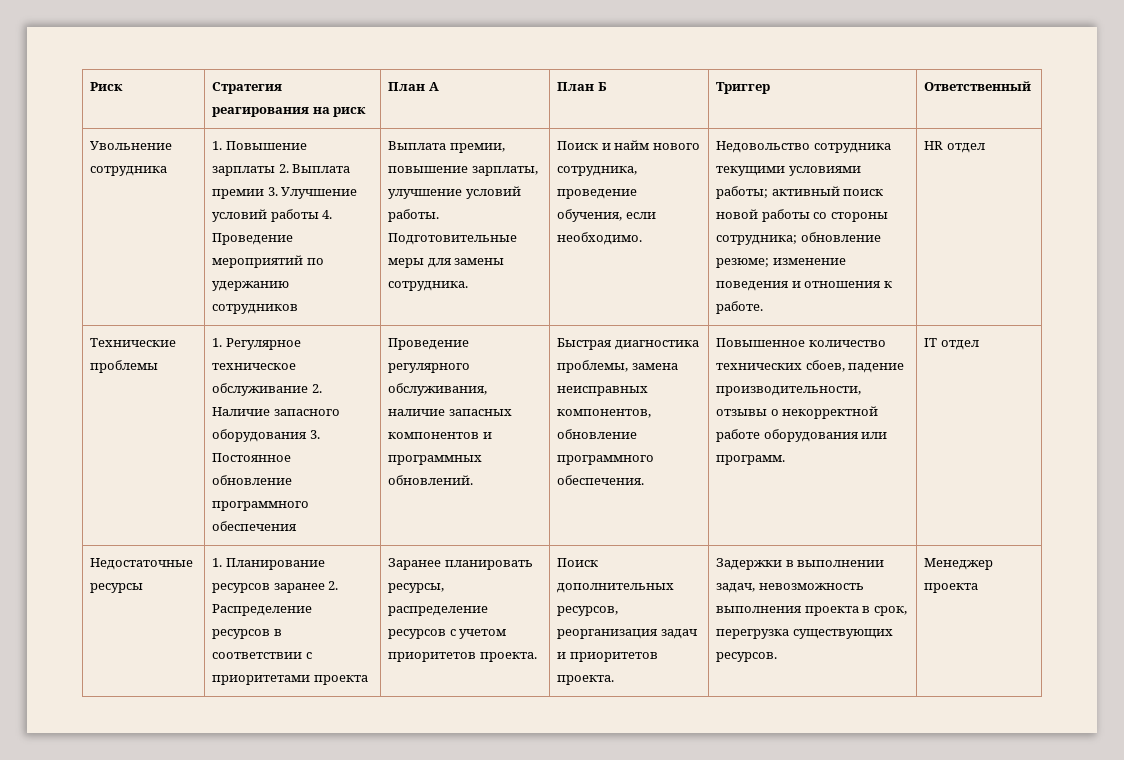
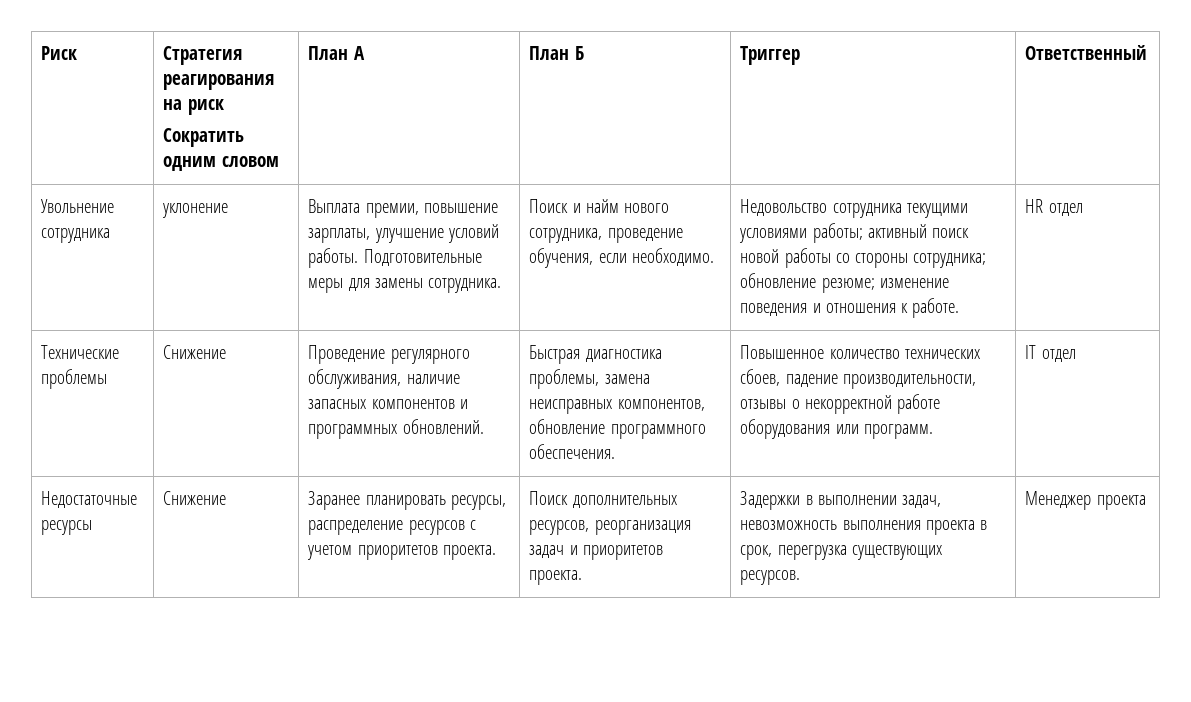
(367, 112) none -> [163,128,245,147] [163,156,279,171] // Сократить одним словом
[212,141,307,150] [212,164,351,176] [212,187,358,199] [212,209,333,222] [212,233,294,245] [212,255,324,268] [212,281,290,291] [212,304,299,314] 1. Повышение зарплаты 2. Выплата премии 3. Улучшение условий работы 4. Проведение мероприятий по удержанию сотрудников -> [162,203,229,218] уклонение
[212,338,301,350] [212,363,297,370] [212,383,322,396] [212,407,340,416] [212,429,320,442] [212,453,292,462] [212,475,293,485] [212,501,310,511] [212,521,298,531] 1. Регулярное техническое обслуживание 2. Наличие запасного оборудования 3. Постоянное обновление программного обеспечения -> [163,345,227,359] Снижение
[212,558,325,570] [212,581,339,593] [212,604,313,616] [212,629,282,639] [212,652,312,659] [212,675,368,685] 1. Планирование ресурсов заранее 2. Распределение ресурсов в соответствии с приоритетами проекта -> [163,491,227,505] Снижение

